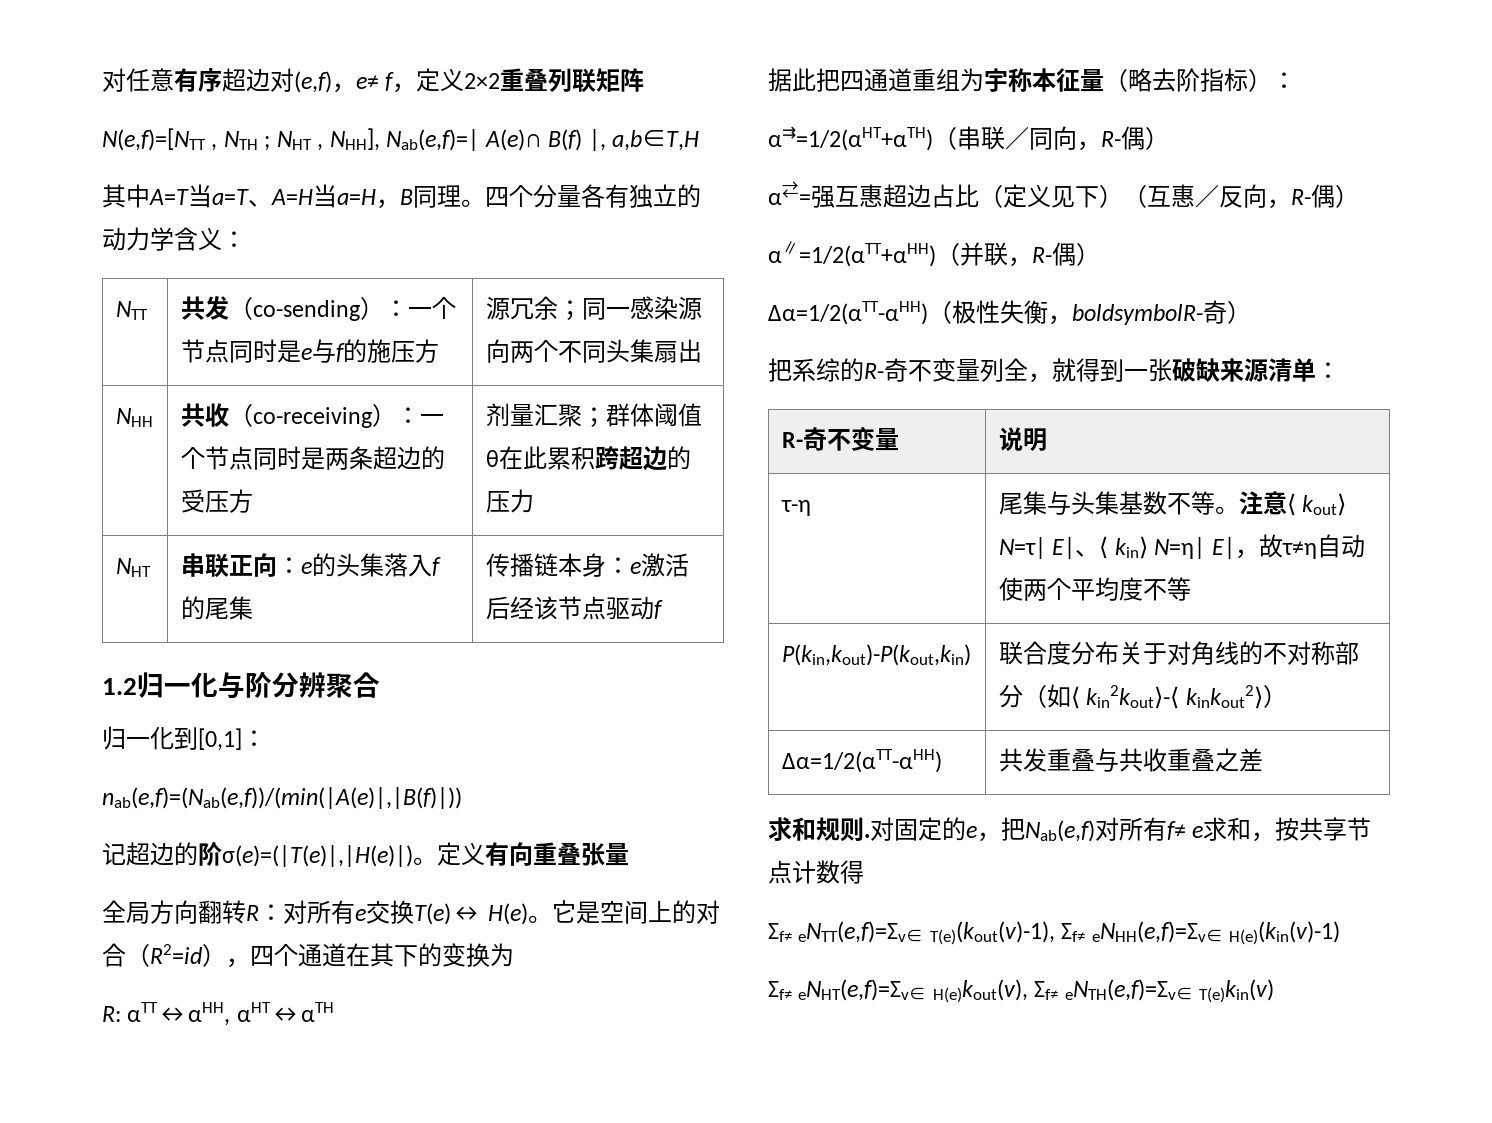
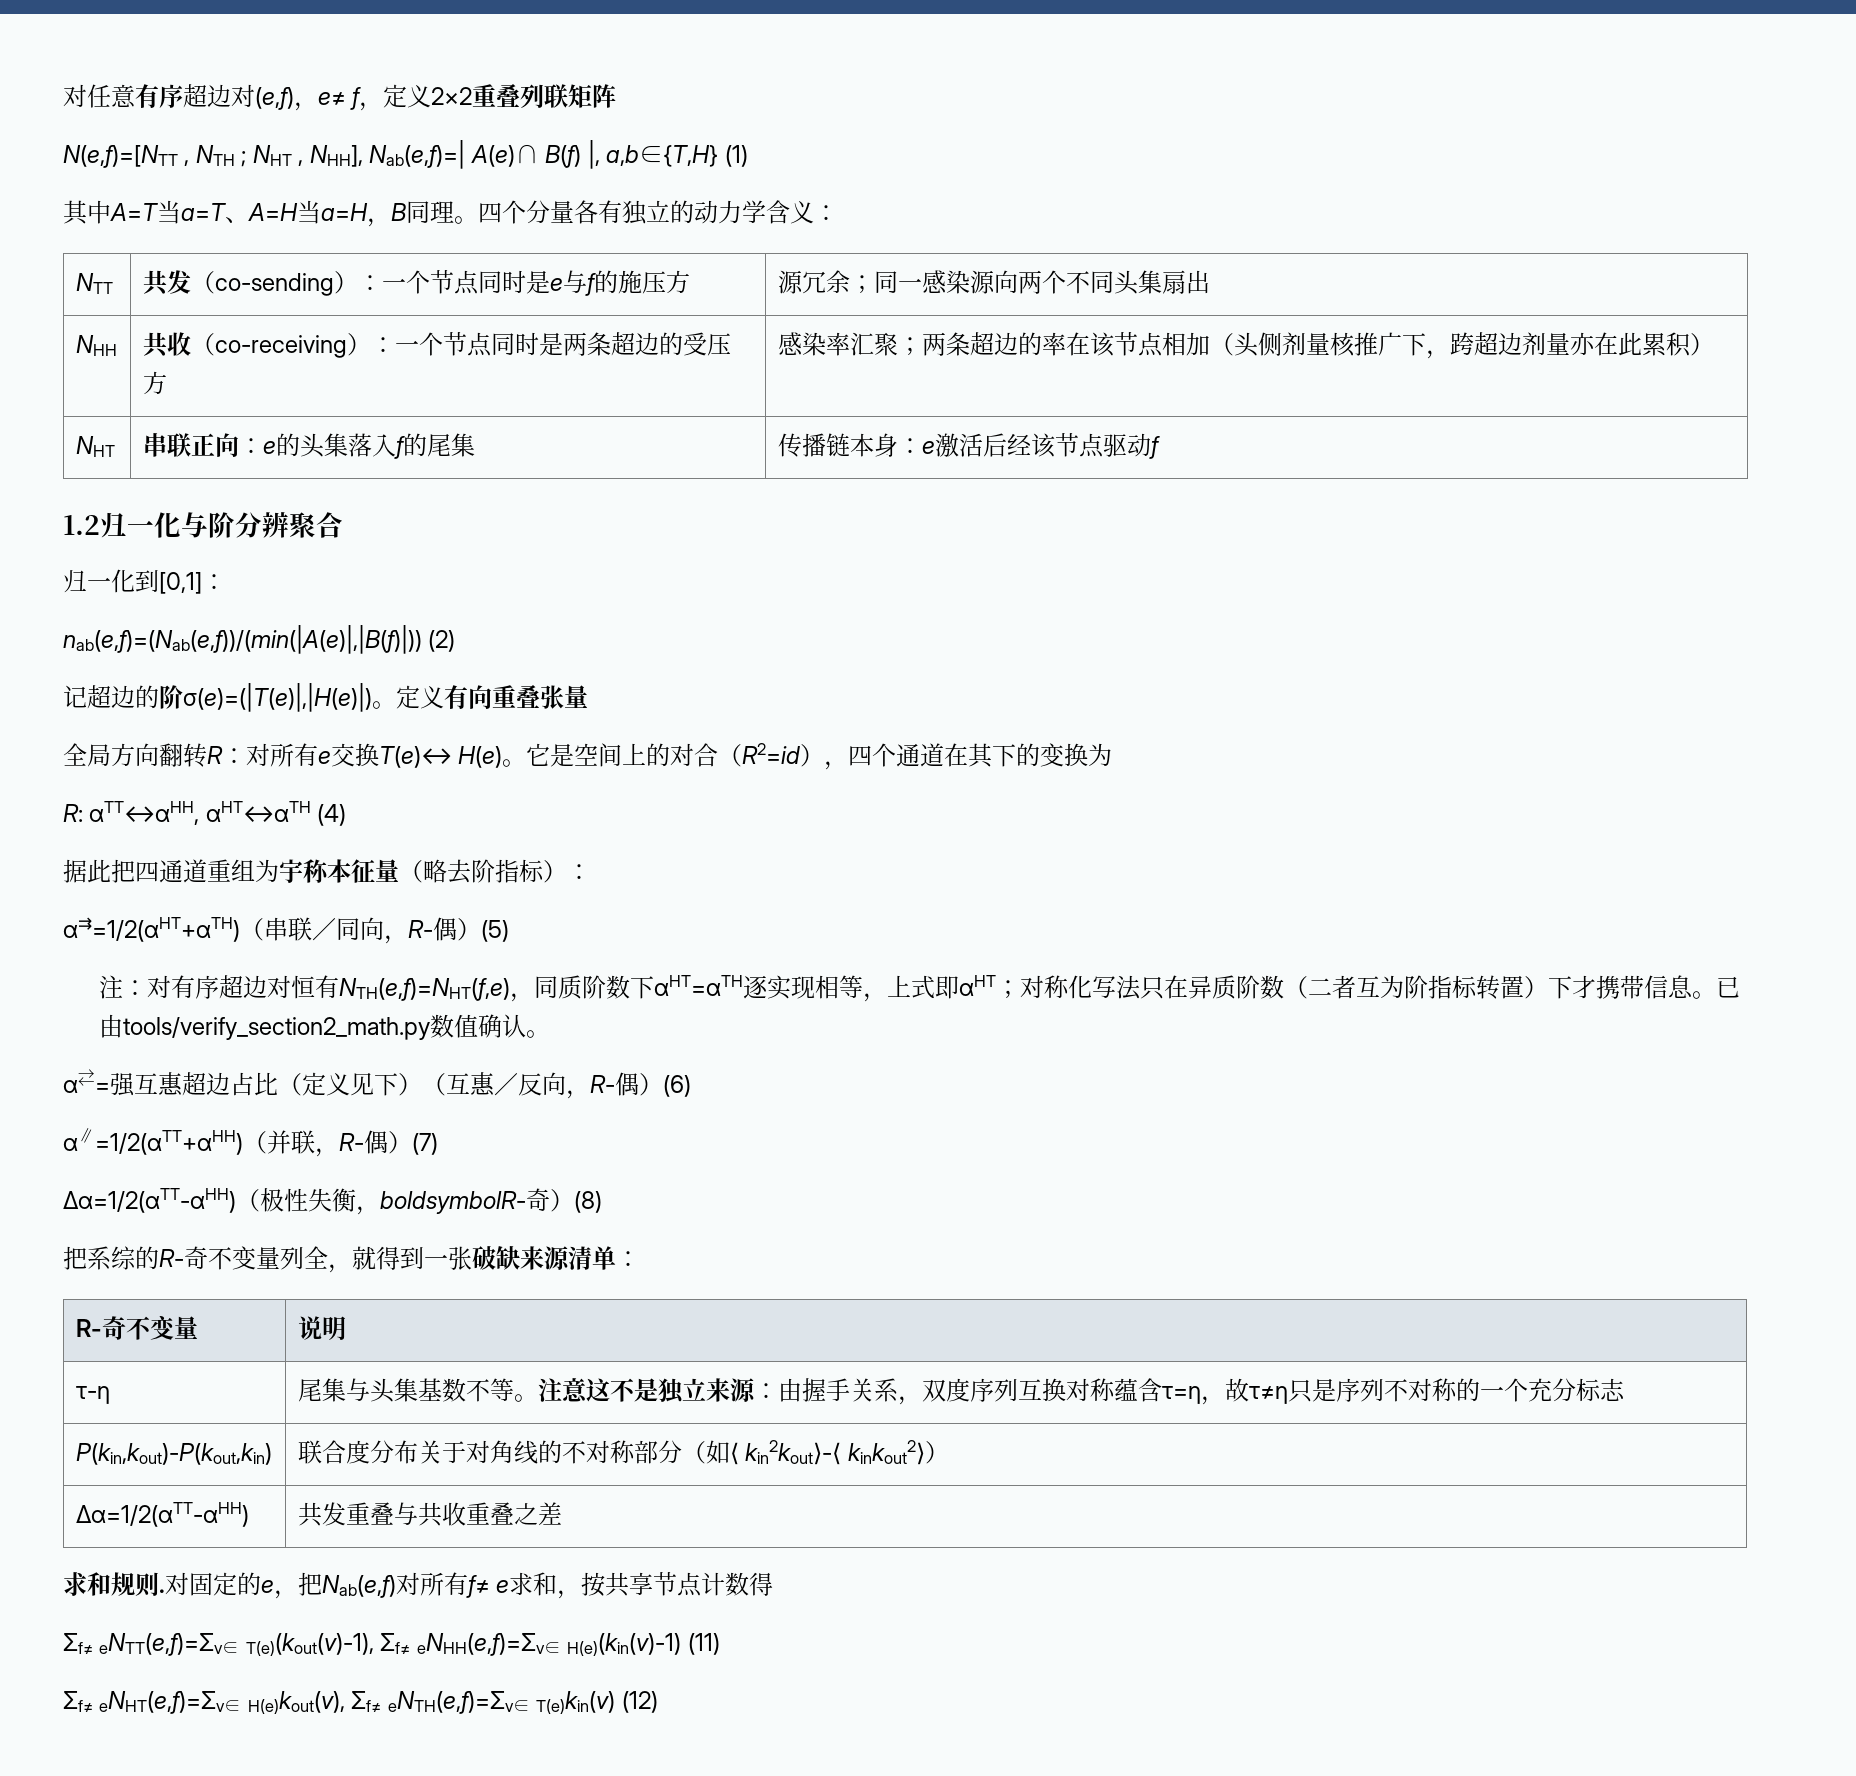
[612,130,700,151] a,b∈T,H -> [606,145,748,167] a,b∈{T,H} (1)
[485,403,702,428] [485,446,691,471] [485,489,534,513] 剂量汇聚；群体阈值θ在此累积跨超边的压力 -> [777,332,1714,359] 感染率汇聚；两条超边的率在该节点相加（头侧剂量核推广下，跨超边剂量亦在此累积）
(462, 798) none -> [428,630,456,652] (2)
(334, 1012) none -> [317,804,347,826] (4)
(1169, 138) none -> [481,920,509,942] [99,975,1741,1002] [99,1014,551,1040] (5) // 注：对有序超边对恒有NTH(e,f)=NHT(f,e)，同质阶数下αHT=αTH逐实现相等，上式即αHT；对称化写法只在异质阶数（二者互为阶指标转置）下才携带信息。已由tools/verify_section2_math.py数值确认。
(1359, 196) none -> [663,1075,691,1097] (6)
(1100, 254) none -> [412,1133,438,1155] (7)
(1251, 312) none -> [574,1191,602,1213] (8)
[1286,493,1347,516] [998,534,1365,559] [998,577,1191,601] ⟨ kout⟩ N=τ| E|、⟨ kin⟩ N=η| E|，故τ≠η自动使两个平均度不等 -> [585,1378,1625,1405] 这不是独立来源：由握手关系，双度序列互换对称蕴含τ=η，故τ≠η只是序列不对称的一个充分标志
(1341, 933) none -> [687,1633,720,1655] (11)
(1275, 991) none -> [621,1691,658,1713] (12)

